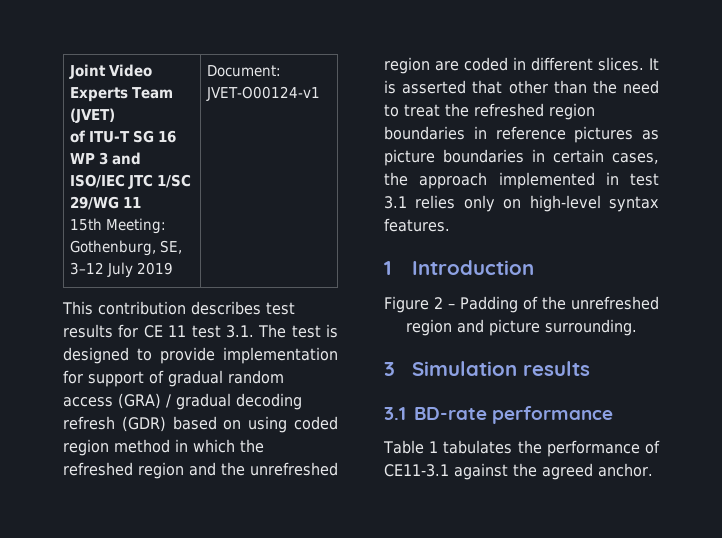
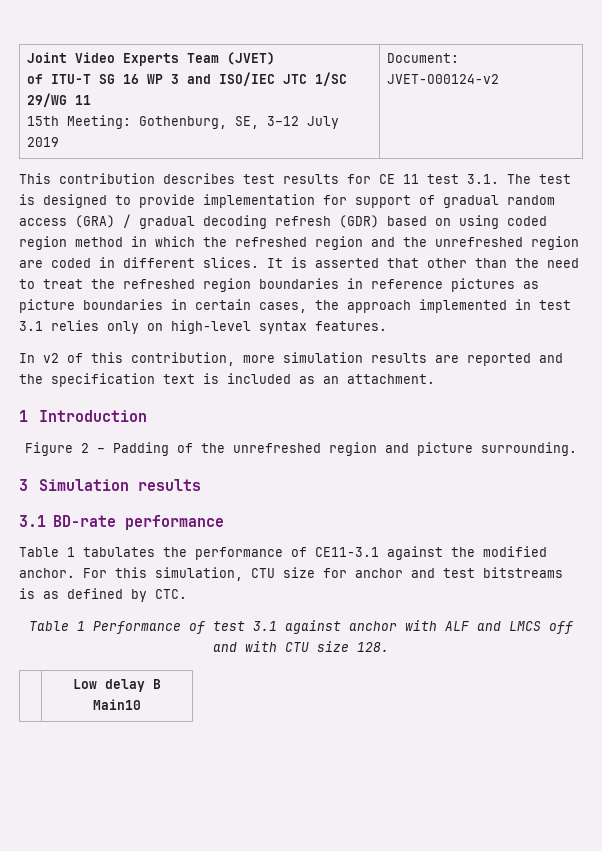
[206,86,321,101] JVET-O00124-v1 -> [387,74,500,84] JVET-O00124-v2
(450, 225) none -> [19,352,563,366] [19,373,435,387] // In v2 of this contribution, more simulation results are reported and the specification text is included as an attachment.
[542,463,653,480] agreed anchor. -> [483,546,547,557] [19,567,563,581] [19,588,187,602] [29,620,573,634] [213,641,389,652] [73,679,161,692] [93,699,141,710] modified anchor. For this simulation, CTU size for anchor and test bitstreams is as defined by CTC. // Table 1 Performance of test 3.1 against anchor with ALF and LMCS off and with CTU size 128. // | Low delay B Main10

